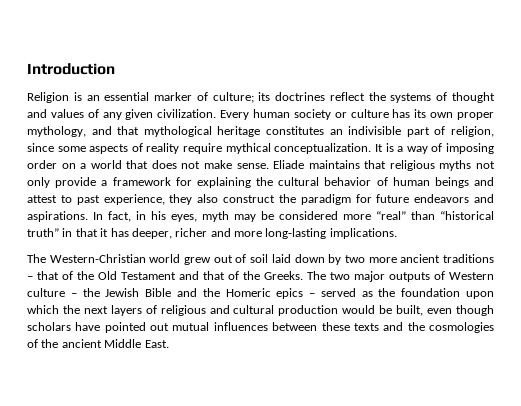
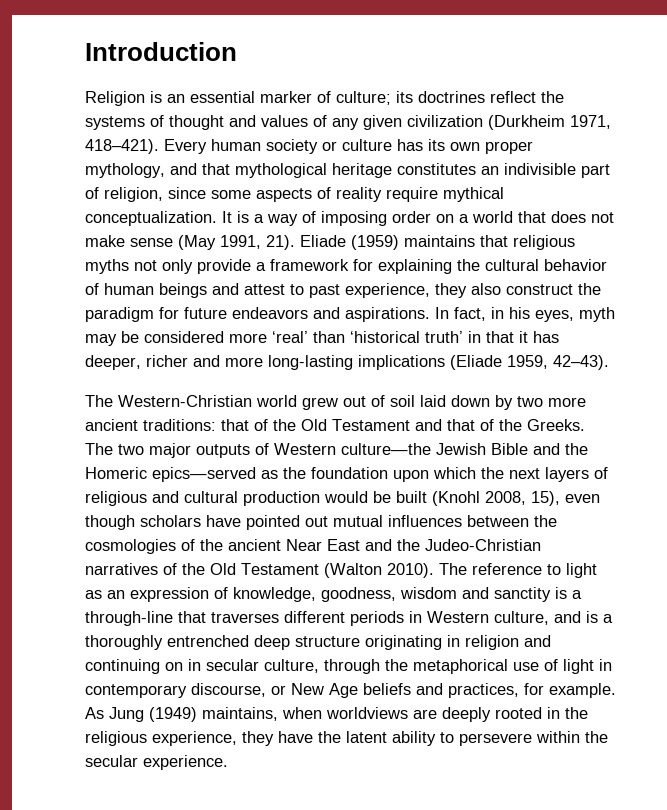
[157,109,217,118] civilization. -> [407,115,611,130] [85,139,159,154] civilization (Durkheim 1971, 418–421).
[236,160,305,169] sense. Eliade -> [130,235,399,250] sense (May 1991, 21). Eliade (1959)
[376,211,494,220] [27,228,59,237] “real” than “historical truth” -> [272,331,463,343] ‘real’ than ‘historical truth’
[329,228,397,239] implications. -> [358,355,609,370] implications (Eliade 1959, 42–43).
[442,254,494,263] [27,276,33,280] traditions – -> [143,419,216,431] traditions:
[27,288,100,297] culture – the -> [341,443,431,455] culture—the
[276,288,356,299] epics – served -> [152,467,256,482] epics—served
[396,305,424,316] built, -> [396,491,560,506] built (Knohl 2008, 15),
[321,322,404,331] these texts and -> (529, 521) none
[104,339,169,348] Middle East. -> [286,539,541,551] [85,563,597,578] [85,587,582,602] [85,611,613,626] [85,635,551,650] [85,659,612,674] [85,683,616,698] [85,707,588,722] [85,731,608,746] [85,755,228,770] Near East and the Judeo-Christian narratives of the Old Testament (Walton 2010). The reference to light as an expression of knowledge, goodness, wisdom and sanctity is a through-line that traverses different periods in Western culture, and is a thoroughly entrenched deep structure originating in religion and continuing on in secular culture, through the metaphorical use of light in contemporary discourse, or New Age beliefs and practices, for example. As Jung (1949) maintains, when worldviews are deeply rooted in the religious experience, they have the latent ability to persevere within the secular experience.

